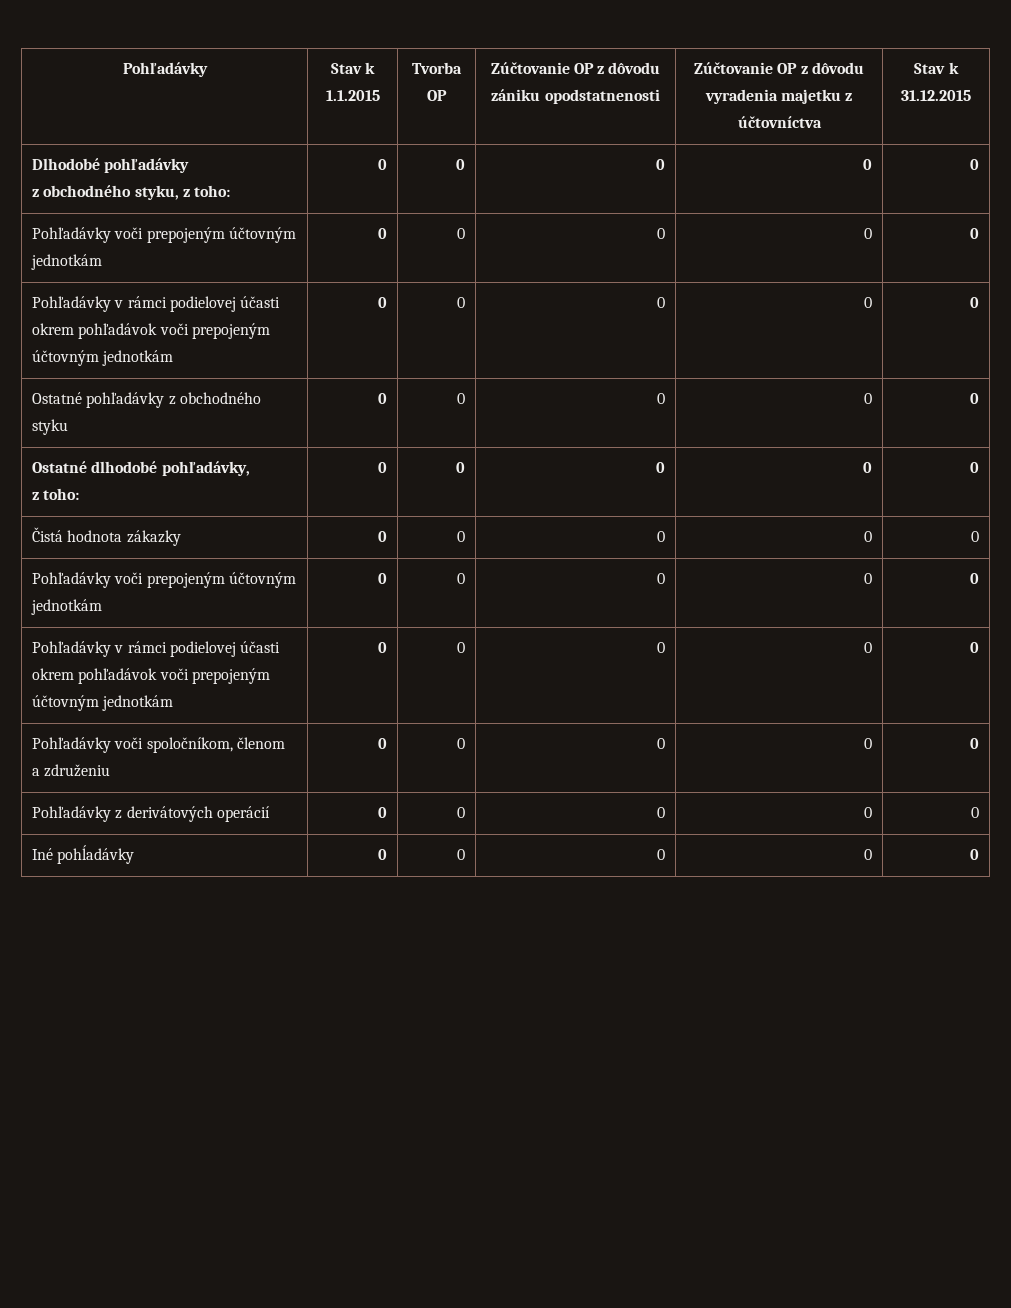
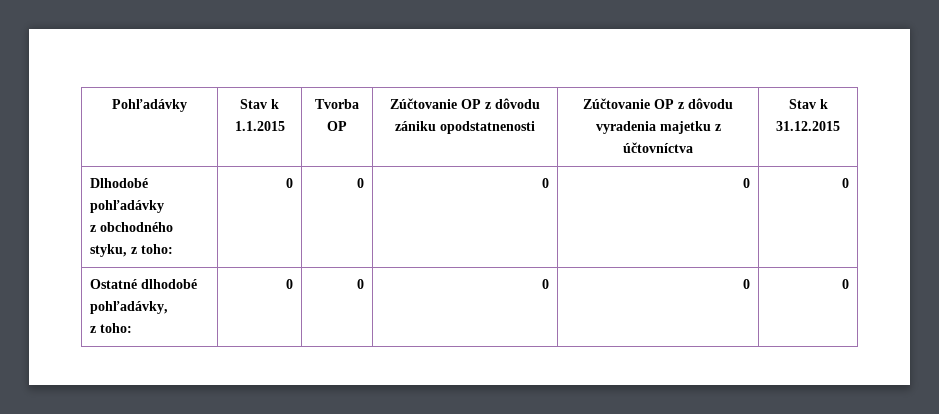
[31,227,296,243] [30,254,102,270] [378,228,388,239] [457,228,466,239] [657,228,666,239] [864,228,873,239] [970,228,980,239] [31,296,281,312] [31,323,270,339] [31,350,174,366] [378,297,388,308] [457,297,466,308] [657,297,666,308] [864,297,873,308] [970,297,980,308] [31,392,261,408] [31,419,68,435] [378,393,388,404] [457,393,466,404] [657,393,666,404] [864,393,873,404] [970,393,980,404] // Pohľadávky voči prepojeným účtovným jednotkám | 0 | 0 | 0 | 0 | 0 // Pohľadávky v rámci podielovej účasti okrem pohľadávok voči prepojeným účtovným jednotkám | 0 | 0 | 0 | 0 | 0 // Ostatné pohľadávky z obchodného styku | 0 | 0 | 0 | 0 | 0 -> (850, 183) none
[31,527,181,546] [378,531,388,542] [457,531,466,542] [657,531,666,542] [864,531,873,542] [971,531,980,542] [31,572,296,588] [30,599,102,615] [378,573,388,584] [457,573,466,584] [657,573,666,584] [864,573,873,584] [970,573,980,584] [31,641,281,657] [31,668,270,684] [31,695,174,711] [378,642,388,653] [457,642,466,653] [657,642,666,653] [864,642,873,653] [970,642,980,653] [31,737,285,753] [31,764,111,777] [378,738,388,749] [457,738,466,749] [657,738,666,749] [864,738,873,749] [970,738,980,749] [31,806,270,822] [378,807,388,818] [457,807,466,818] [657,807,666,818] [864,807,873,818] [971,807,980,818] [31,845,135,864] [378,849,388,860] [457,849,466,860] [657,849,666,860] [864,849,873,860] [970,849,980,860] // Čistá hodnota zákazky | 0 | 0 | 0 | 0 | 0 // Pohľadávky voči prepojeným účtovným jednotkám | 0 | 0 | 0 | 0 | 0 // Pohľadávky v rámci podielovej účasti okrem pohľadávok voči prepojeným účtovným jednotkám | 0 | 0 | 0 | 0 | 0 // Pohľadávky voči spoločníkom, členom a združeniu | 0 | 0 | 0 | 0 | 0 // Pohľadávky z derivátových operácií | 0 | 0 | 0 | 0 | 0 // Iné pohĺadávky | 0 | 0 | 0 | 0 | 0 -> (850, 284) none

